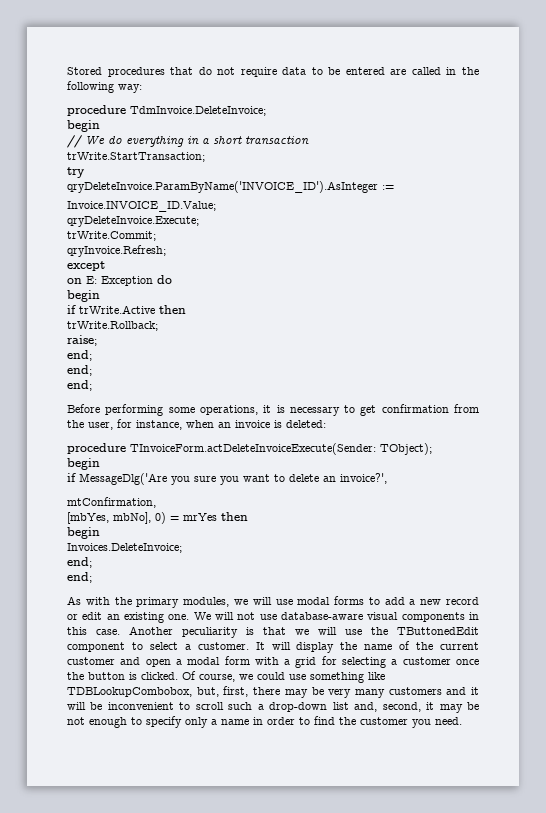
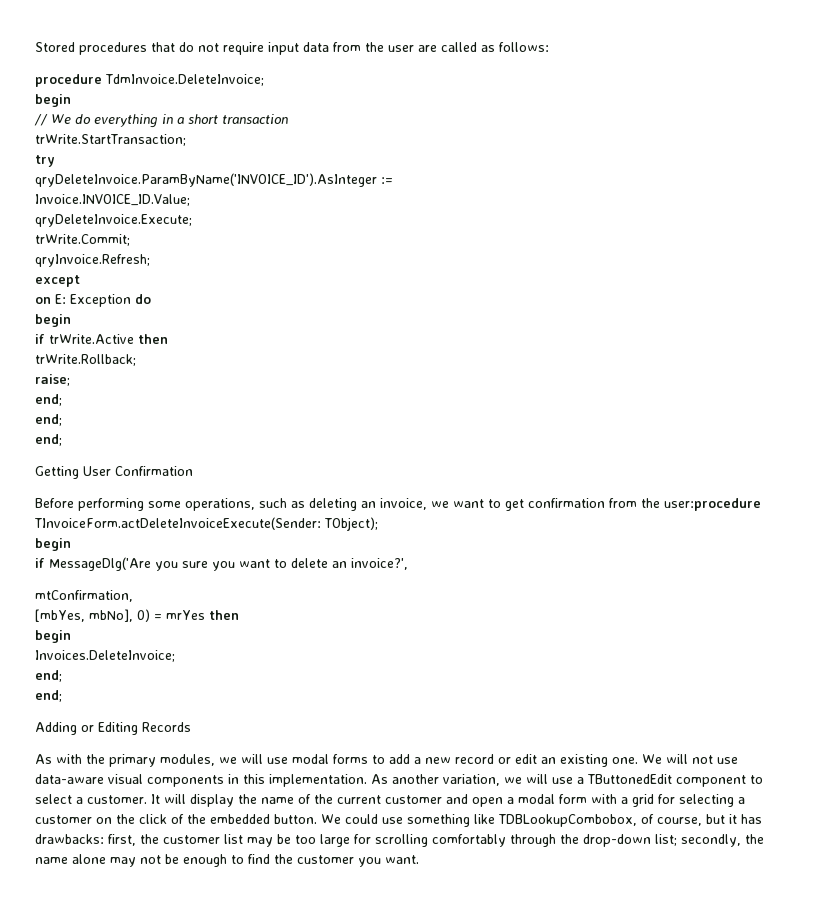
[282,67,480,75] [67,81,142,93] data to be entered are called in the following way: -> [268,42,549,55] input data from the user are called as follows:
(92, 385) none -> [35,466,193,479] // Getting User Confirmation
[263,405,340,416] it is necessary -> [259,498,484,511] such as deleting an invoice, we want
[88,419,326,430] [67,443,126,454] user, for instance, when an invoice is deleted: // procedure -> [664,498,761,511] user:procedure
(92, 577) none -> [35,722,191,735] // Adding or Editing Records
[281,612,363,620] database-aware -> [35,774,104,784] data-aware
[96,626,388,638] case. Another peculiarity is that we will use the -> [269,774,584,787] implementation. As another variation, we will use a
[456,659,480,665] [67,671,253,682] once the button is clicked. Of course, we -> [96,814,341,824] on the click of the embedded button. We
[196,686,479,698] [67,702,479,713] [67,716,295,728] but, first, there may be very many customers and it will be inconvenient to scroll such a drop-down list and, second, it may be not enough to specify only a name in order -> [641,814,762,826] [35,834,764,847] [35,854,227,867] of course, but it has drawbacks: first, the customer list may be too large for scrolling comfortably through the drop-down list; secondly, the name alone may not be enough
[435,717,462,725] need. -> [385,855,419,864] want.

